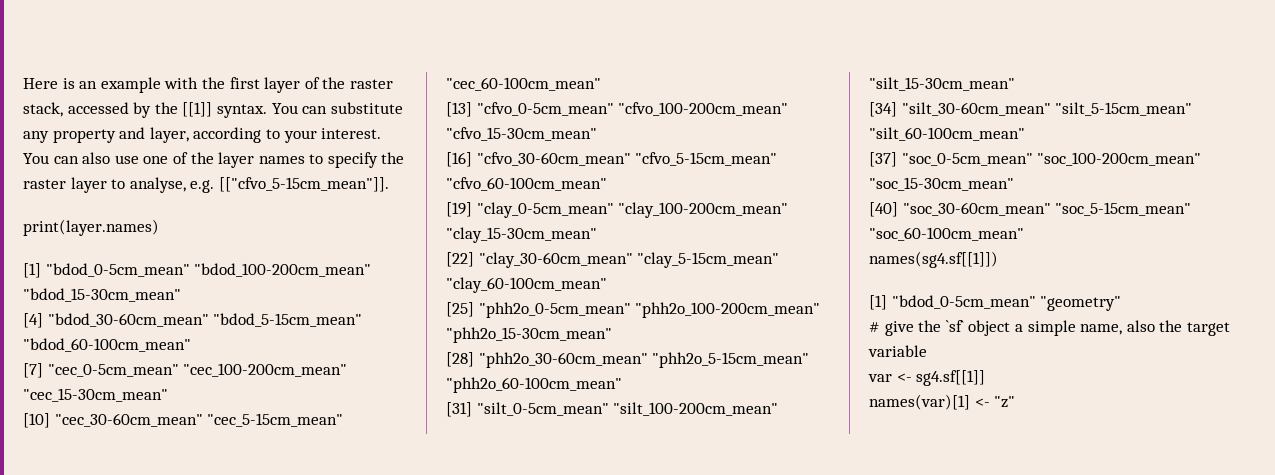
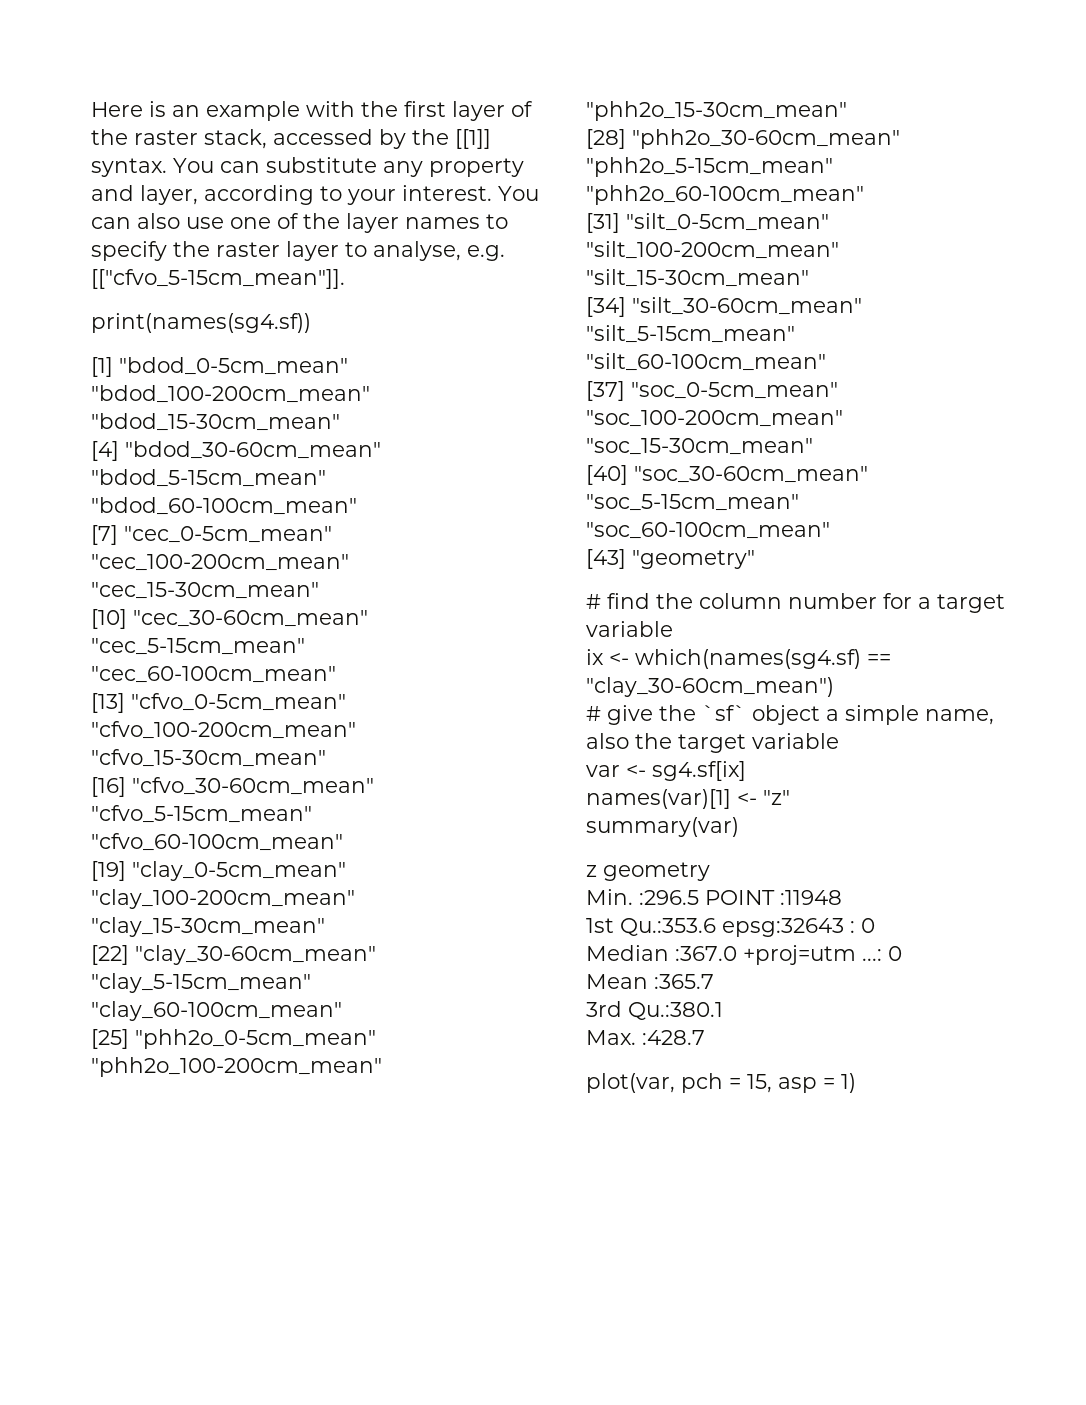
[23,219,159,236] print(layer.names) -> [91,313,311,333] print(names(sg4.sf))
[869,251,998,268] [869,295,1122,311] names(sg4.sf[[1]]) // [1] "bdod_0-5cm_mean" "geometry" -> [586,549,755,569] [586,593,1005,613] [586,621,673,637] [586,649,891,669] [586,677,834,697] [43] "geometry" // # find the column number for a target variable // ix <- which(names(sg4.sf) == "clay_30-60cm_mean")
[916,370,986,386] sg4.sf[[1]] -> [652,761,746,781] sg4.sf[ix]
(1016, 402) none -> [586,817,739,837] [586,862,710,881] [586,889,842,905] [586,918,875,937] [586,945,902,965] [586,974,714,989] [586,1001,723,1020] [586,1030,705,1045] [586,1073,856,1093] // summary(var) // z geometry // Min. :296.5 POINT :11948 // 1st Qu.:353.6 epsg:32643 : 0 // Median :367.0 +proj=utm ...: 0 // Mean :365.7 // 3rd Qu.:380.1 // Max. :428.7 // plot(var, pch = 15, asp = 1)

